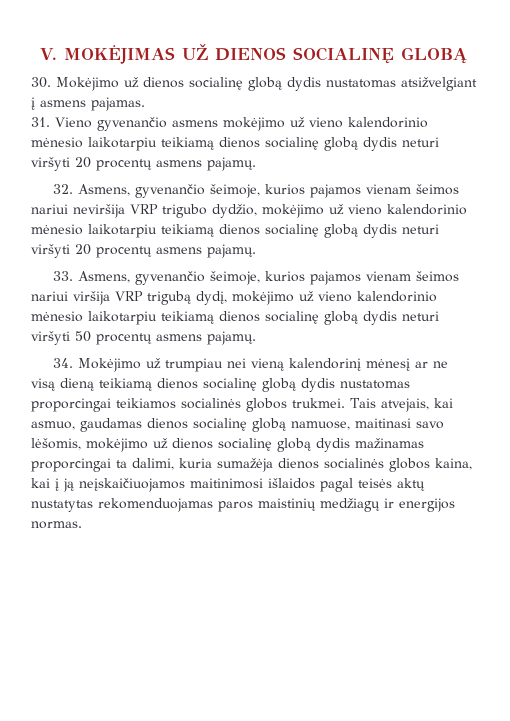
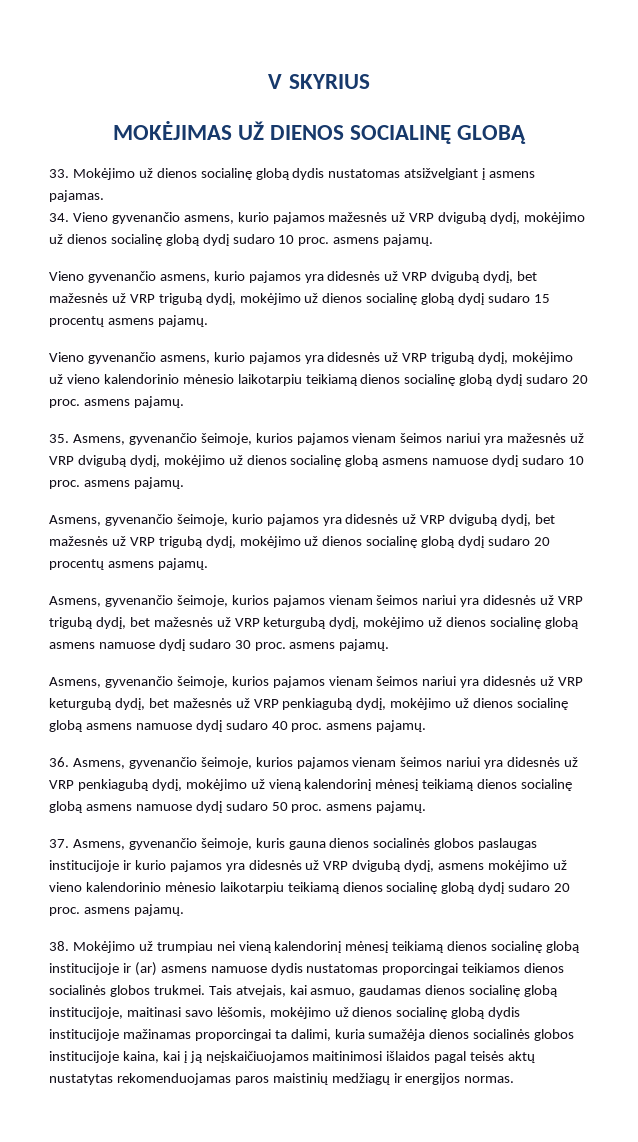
[39,48,58,60] V. -> [268,74,370,89] V SKYRIUS //
[31,77,51,88] 30. -> [49,169,69,178] 33.
[31,117,428,131] [31,137,439,151] [31,157,256,171] [52,184,459,198] [31,204,467,218] [31,224,439,238] [31,244,256,258] [52,271,459,285] [31,291,110,305] 31. Vieno gyvenančio asmens mokėjimo už vieno kalendorinio mėnesio laikotarpiu teikiamą dienos socialinę globą dydis neturi viršyti 20 procentų asmens pajamų. // 32. Asmens, gyvenančio šeimoje, kurios pajamos vienam šeimos nariui neviršija VRP trigubo dydžio, mokėjimo už vieno kalendorinio mėnesio laikotarpiu teikiamą dienos socialinę globą dydis neturi viršyti 20 procentų asmens pajamų. // 33. Asmens, gyvenančio šeimoje, kurios pajamos vienam šeimos nariui viršija -> [49,212,586,224] [49,234,434,246] [49,271,538,283] [49,293,550,305] [49,315,208,327] [49,352,399,364] 34. Vieno gyvenančio asmens, kurio pajamos mažesnės už VRP dvigubą dydį, mokėjimo už dienos socialinę globą dydį sudaro 10 proc. asmens pajamų. // Vieno gyvenančio asmens, kurio pajamos yra didesnės už VRP dvigubą dydį, bet mažesnės už VRP trigubą dydį, mokėjimo už dienos socialinę globą dydį sudaro 15 procentų asmens pajamų. // Vieno gyvenančio asmens, kurio pajamos yra didesnės už
[363,311,439,325] [31,331,256,345] [52,358,73,368] dydis neturi viršyti 50 procentų asmens pajamų. // 34. -> [496,374,589,386] [49,396,184,408] [49,433,585,445] [49,455,584,467] [49,477,184,489] [49,514,556,526] [49,536,550,548] [49,558,208,570] [49,595,584,607] [49,617,579,629] [49,639,390,651] [49,676,584,688] [49,698,569,710] [49,720,427,732] [49,757,579,769] [49,779,573,791] [49,801,427,813] [49,838,538,850] [49,860,567,872] [49,882,571,894] [49,904,184,916] [49,941,69,951] dydį sudaro 20 proc. asmens pajamų. // 35. Asmens, gyvenančio šeimoje, kurios pajamos vienam šeimos nariui yra mažesnės už VRP dvigubą dydį, mokėjimo už dienos socialinę globą asmens namuose dydį sudaro 10 proc. asmens pajamų. // Asmens, gyvenančio šeimoje, kurio pajamos yra didesnės už VRP dvigubą dydį, bet mažesnės už VRP trigubą dydį, mokėjimo už dienos socialinę globą dydį sudaro 20 procentų asmens pajamų. // Asmens, gyvenančio šeimoje, kurios pajamos vienam šeimos nariui yra didesnės už VRP trigubą dydį, bet mažesnės už VRP keturgubą dydį, mokėjimo už dienos socialinę globą asmens namuose dydį sudaro 30 proc. asmens pajamų. // Asmens, gyvenančio šeimoje, kurios pajamos vienam šeimos nariui yra didesnės už VRP keturgubą dydį, bet mažesnės už VRP penkiagubą dydį, mokėjimo už dienos socialinę globą asmens namuose dydį sudaro 40 proc. asmens pajamų. // 36. Asmens, gyvenančio šeimoje, kurios pajamos vienam šeimos nariui yra didesnės už VRP penkiagubą dydį, mokėjimo už vieną kalendorinį mėnesį teikiamą dienos socialinę globą asmens namuose dydį sudaro 50 proc. asmens pajamų. // 37. Asmens, gyvenančio šeimoje, kuris gauna dienos socialinės globos paslaugas institucijoje ir kurio pajamos yra didesnės už VRP dvigubą dydį, asmens mokėjimo už vieno kalendorinio mėnesio laikotarpiu teikiamą dienos socialinę globą dydį sudaro 20 proc. asmens pajamų. // 38.
[414,361,448,368] [31,378,296,392] ar ne visą dieną teikiamą dienos socialinę globą -> [392,941,581,953] [49,962,267,976] teikiamą dienos socialinę globą institucijoje ir (ar) asmens namuose
(176, 403) none -> [524,963,565,973] dienos
[291,421,350,430] namuose, -> [49,1007,123,1019] institucijoje,
(350, 445) none -> [49,1029,119,1041] institucijoje
(430, 465) none -> [49,1051,119,1063] institucijoje

